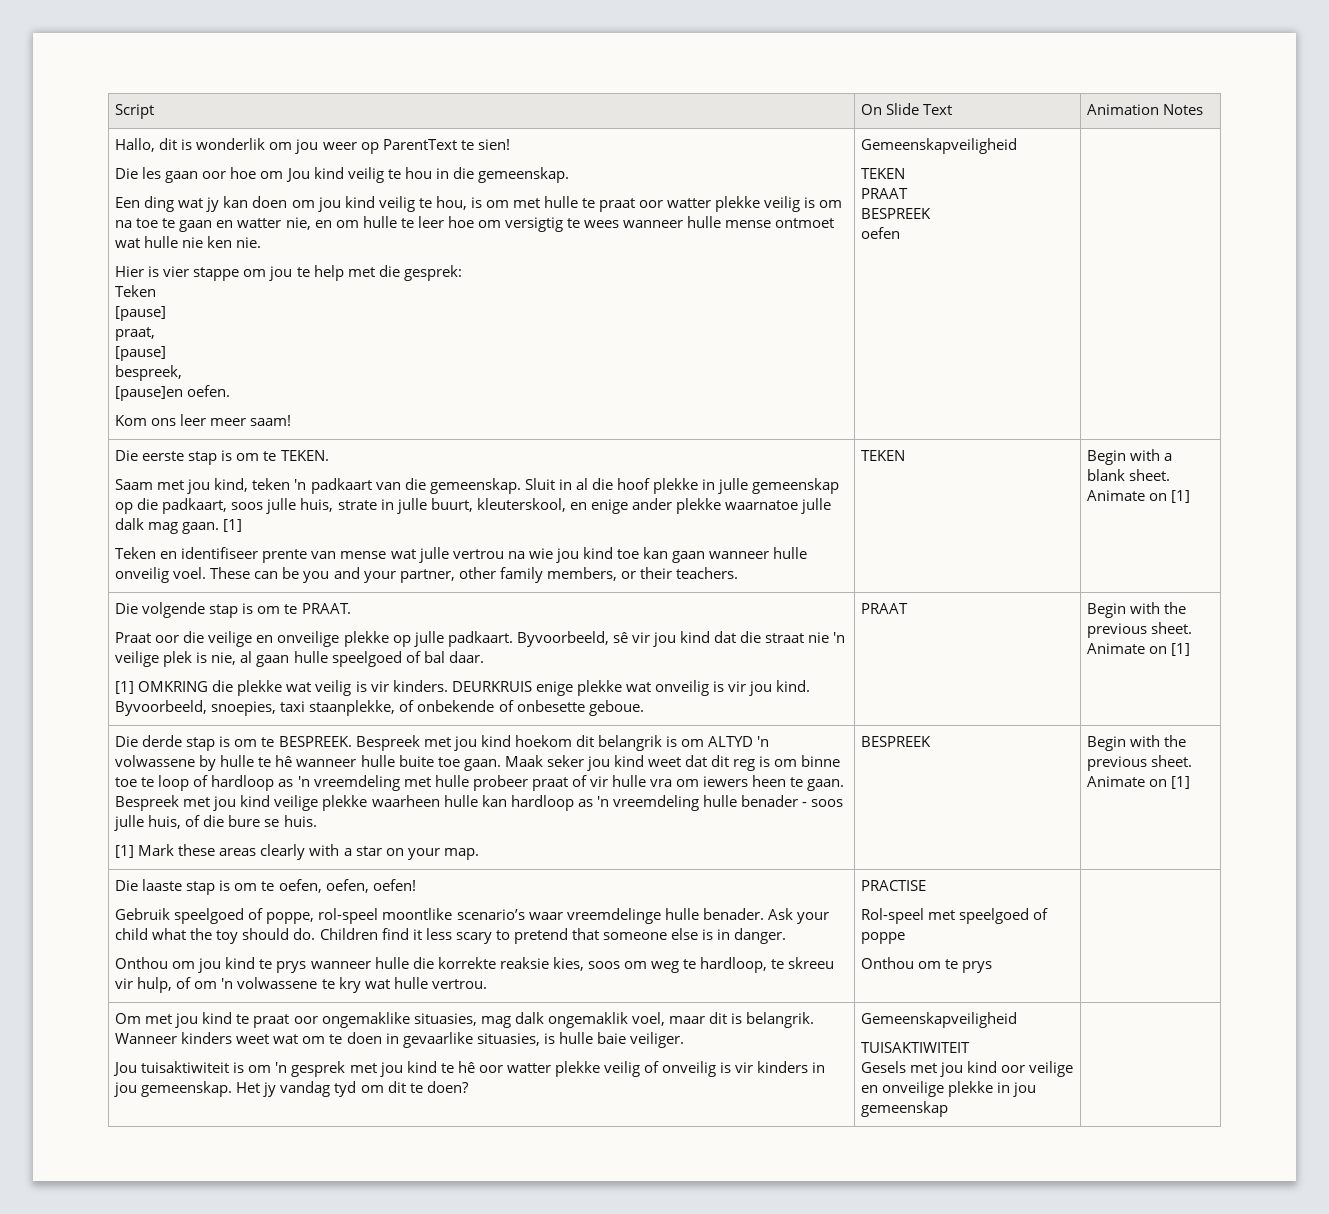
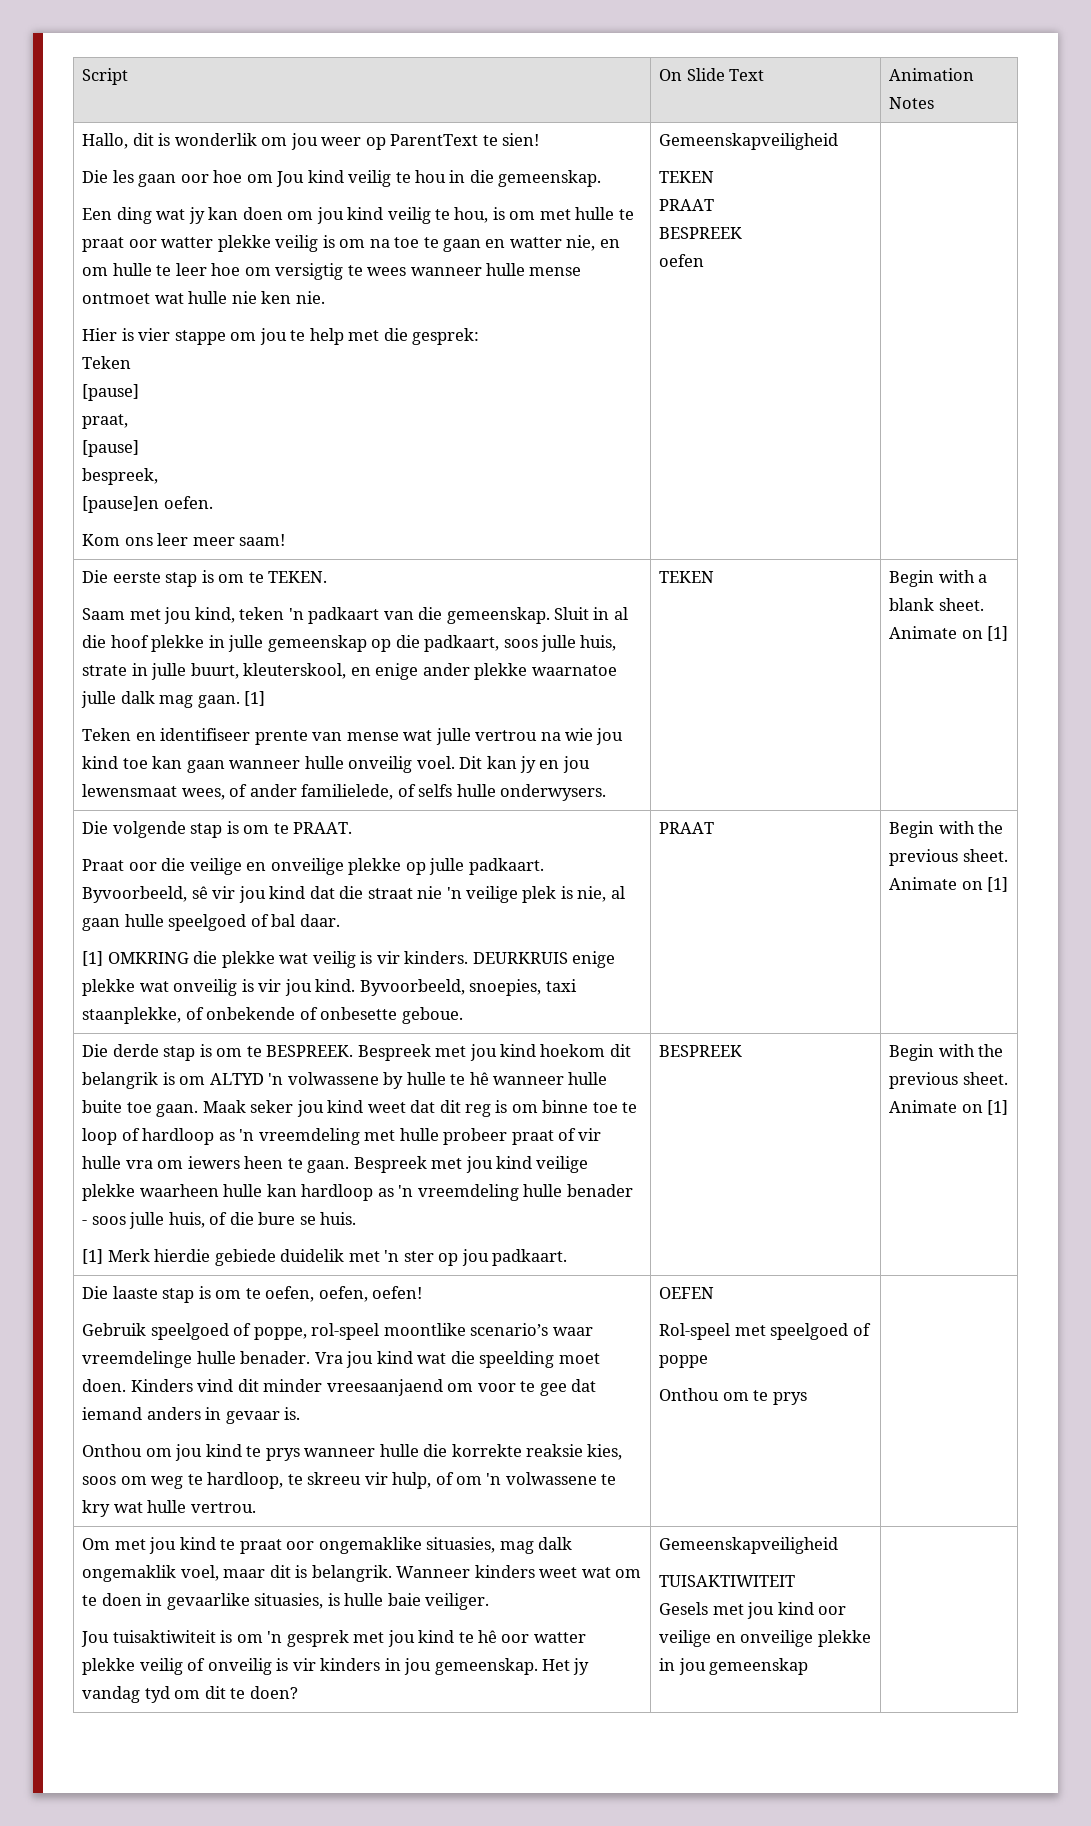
[210,567,738,583] These can be you and your partner, other family members, or their teachers. -> [459,756,590,773] [82,784,607,801] Dit kan jy en jou lewensmaat wees, of ander familielede, of selfs hulle onderwysers.
[138,844,479,860] Mark these areas clearly with a star on your map. -> [107,1249,568,1266] Merk hierdie gebiede duidelik met 'n ster op jou padkaart.
[767,908,829,924] [115,928,787,944] Ask your child what the toy should do. Children find it less scary to pretend that someone else is in danger. -> [314,1351,600,1368] [82,1379,597,1396] [82,1407,301,1424] Vra jou kind wat die speelding moet doen. Kinders vind dit minder vreesaanjaend om voor te gee dat iemand anders in gevaar is.
[861,880,927,891] PRACTISE -> [659,1287,715,1299] OEFEN

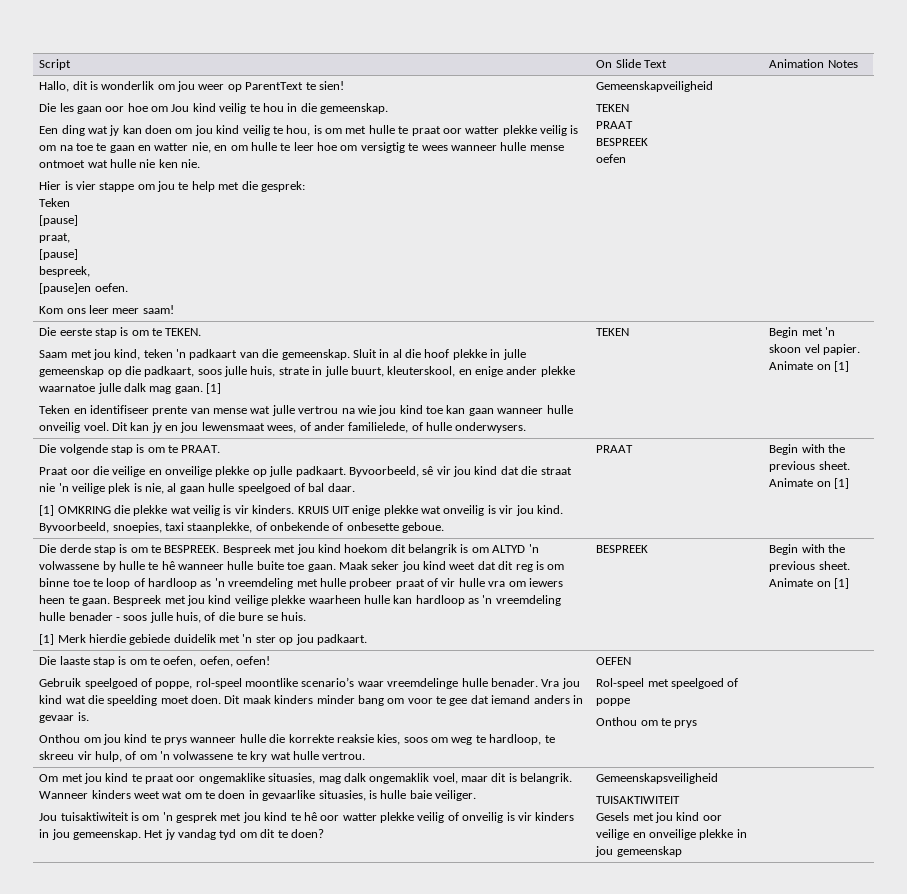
[418,784,453,797] selfs -> (423, 426) none
[938,570,988,583] [889,598,984,611] with a blank sheet. -> [801,327,835,336] [769,344,860,355] met 'n skoon vel papier.
[472,952,568,964] DEURKRUIS -> [297,506,350,514] KRUIS UIT
[130,1379,443,1396] Kinders vind dit minder vreesaanjaend -> [224,695,384,706] Dit maak kinders minder bang
[659,1537,839,1554] Gemeenskapveiligheid -> [596,773,719,784] Gemeenskapsveiligheid

